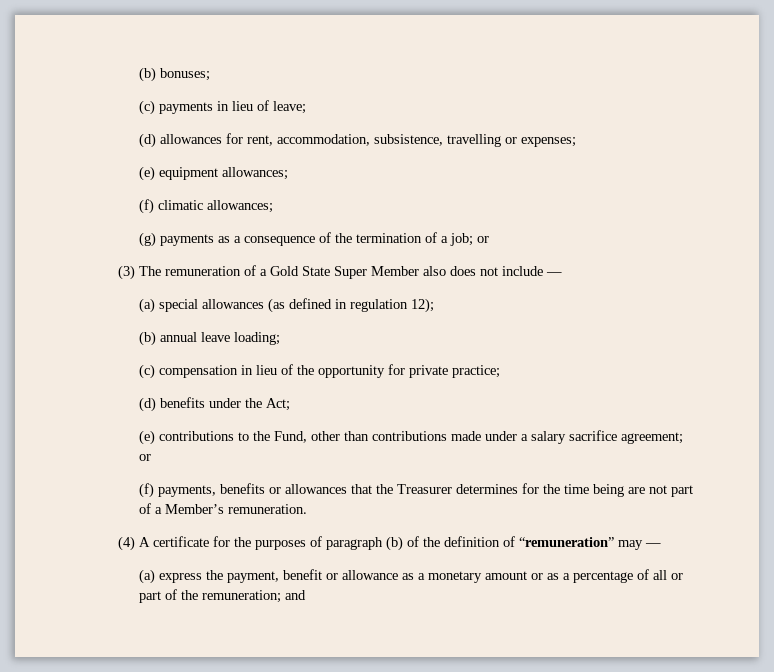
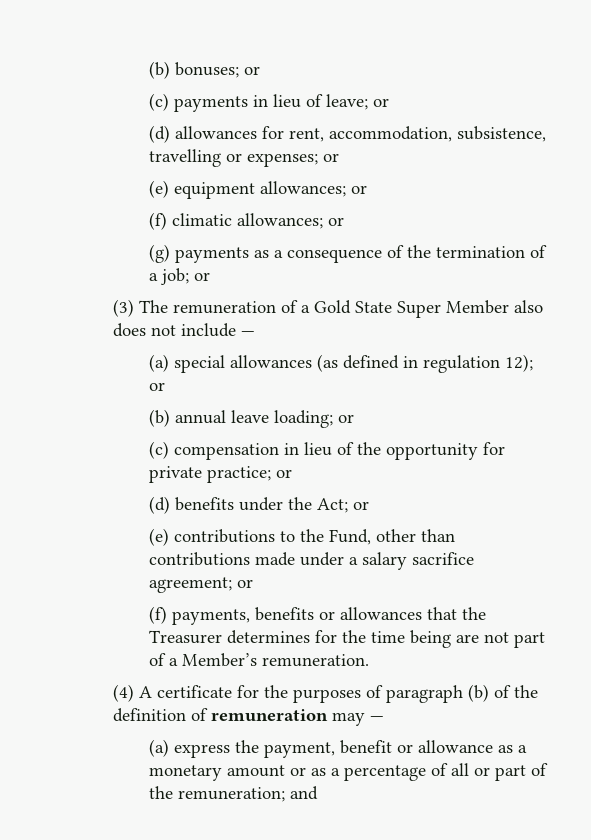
(211, 74) none -> [244,66,261,75] or
(307, 107) none -> [373,98,390,107] or
(577, 142) none -> [323,153,340,162] or
(289, 173) none -> [351,185,368,194] or
(274, 206) none -> [328,217,345,226] or
(435, 305) none -> [149,382,166,391] or
(281, 338) none -> [338,414,355,423] or
(501, 371) none -> [276,469,293,478] or
(291, 404) none -> [353,501,370,510] or
[519,537,615,547] “remuneration” -> [210,709,328,722] remuneration

